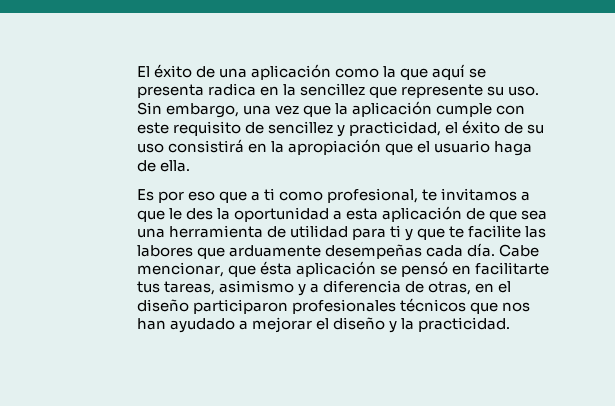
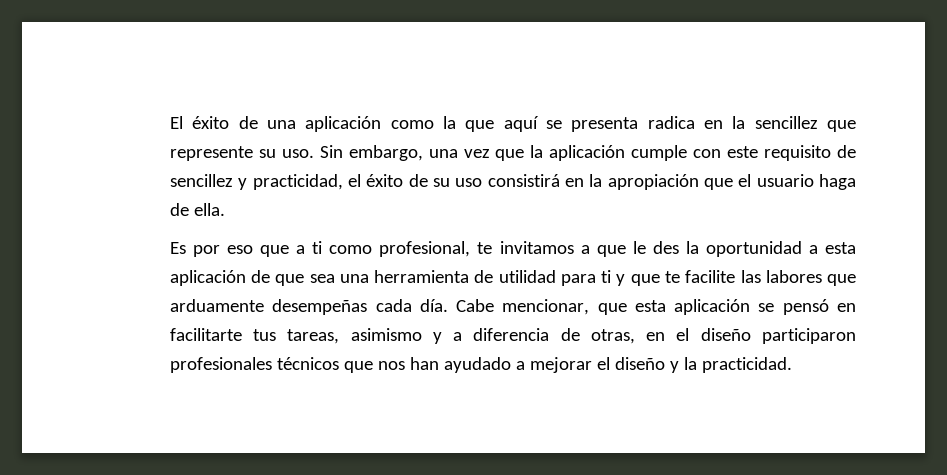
[259,261,292,275] ésta -> [634,300,666,312] esta

